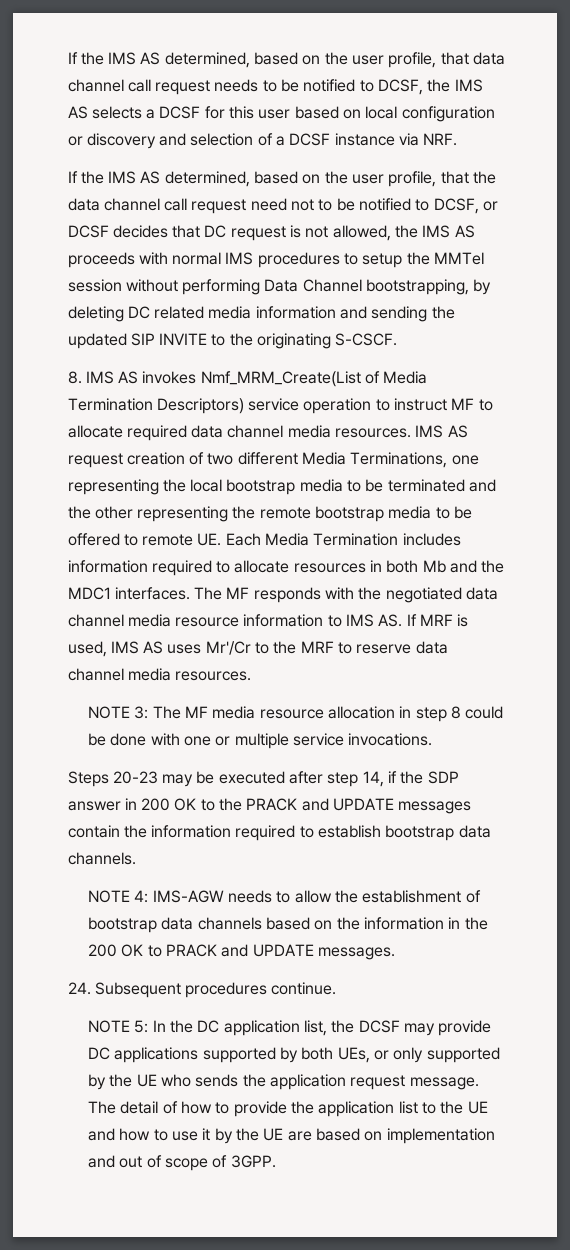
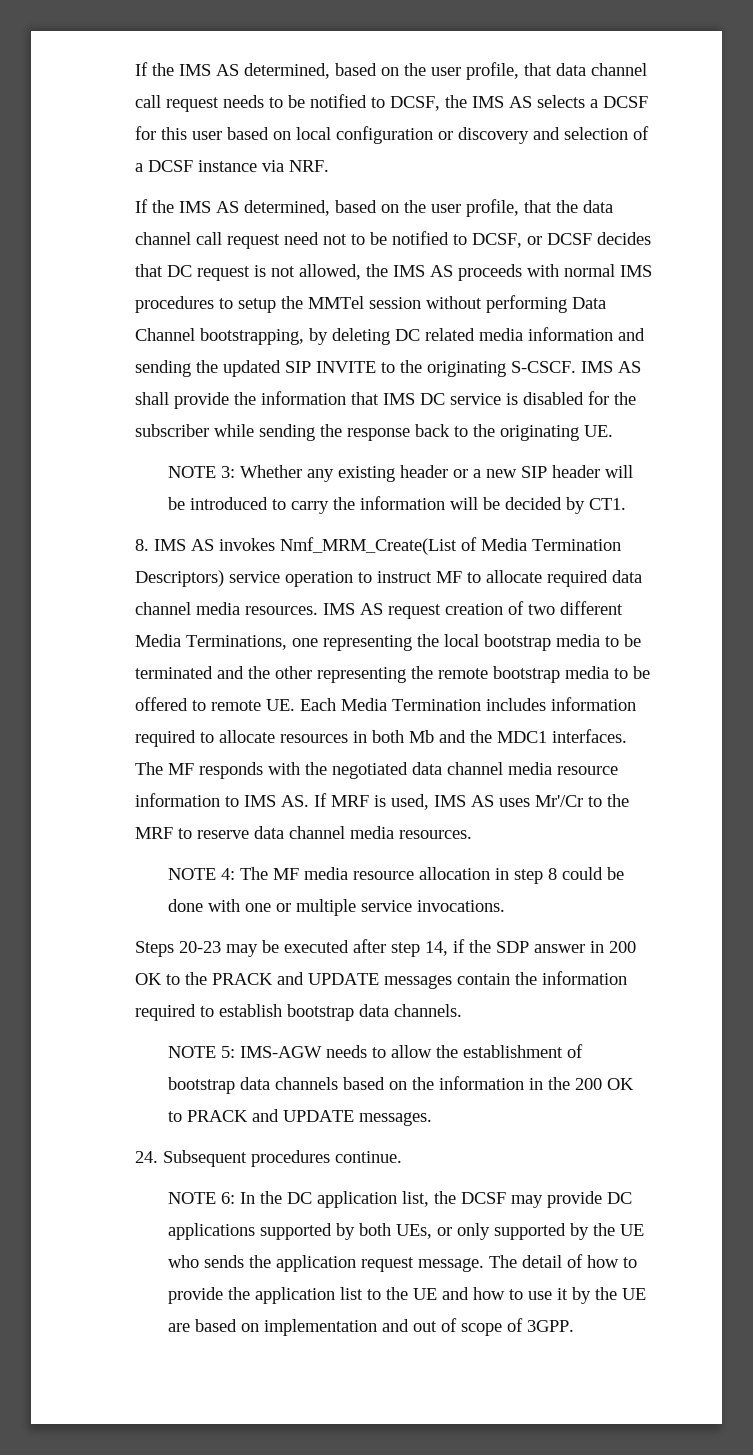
(398, 339) none -> [580,361,641,373] [134,391,636,409] [134,424,613,441] [168,465,634,482] [168,496,627,514] IMS AS shall provide the information that IMS DC service is disabled for the subscriber while sending the response back to the originating UE. // NOTE 3: Whether any existing header or a new SIP header will be introduced to carry the information will be decided by CT1.
[134,706,149,719] 3: -> [221,868,236,880] 4:
[134,890,149,903] 4: -> [221,1046,236,1058] 5:
[134,1020,149,1033] 5: -> [221,1192,236,1204] 6:

